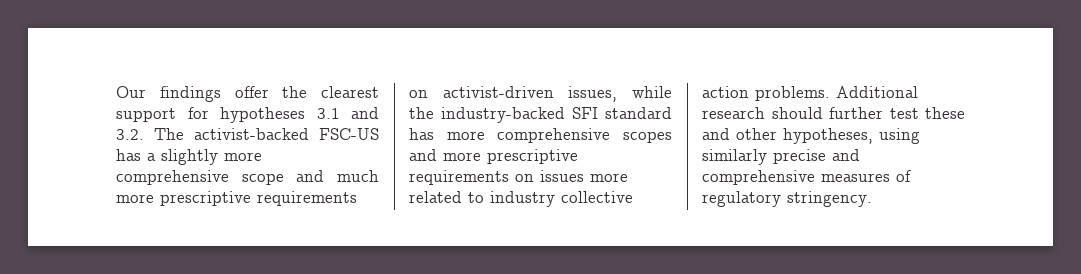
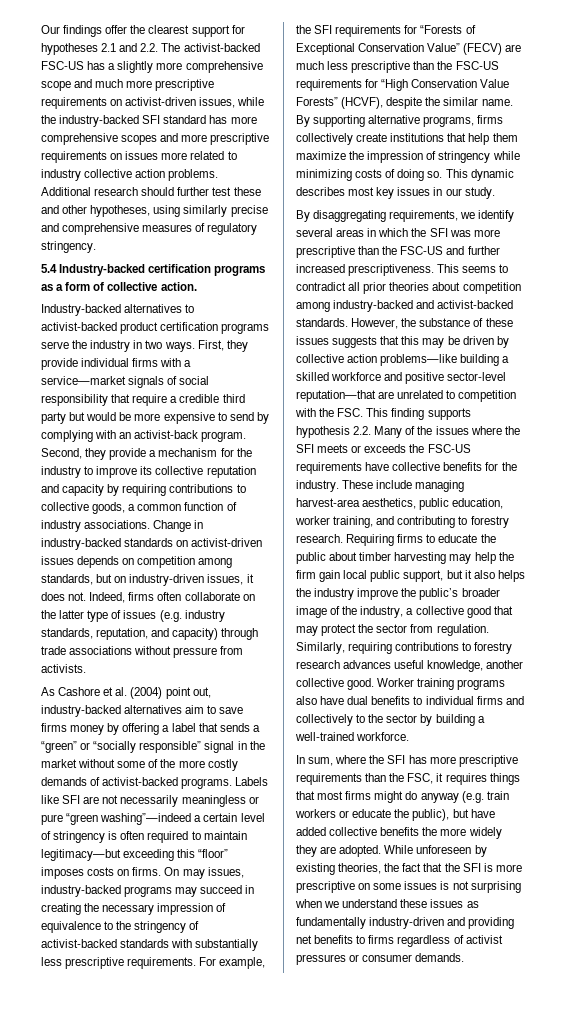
[316,107,379,119] [116,129,144,140] 3.1 and 3.2. -> [101,43,159,52] 2.1 and 2.2.
(872, 199) none -> [41,264,266,276] [41,282,197,291] [41,304,195,316] [41,322,270,334] [41,340,248,352] [41,358,192,370] [41,376,210,388] [41,394,245,406] [41,412,269,424] [41,430,247,442] [41,448,252,460] [41,466,256,478] [41,484,246,496] [41,502,237,514] [41,520,204,532] [41,538,263,550] [41,556,233,568] [41,574,254,586] [41,592,255,603] [41,610,225,622] [41,628,259,640] [41,646,244,658] [41,664,86,673] [41,687,211,699] [41,705,244,717] [41,723,260,735] [41,741,265,753] [41,759,238,771] [41,777,269,789] [41,795,259,807] [41,813,265,825] [41,831,247,843] [41,849,229,861] [41,867,244,879] [41,885,255,897] [41,903,227,915] [41,921,200,933] [41,939,259,951] [41,957,266,969] [296,25,476,37] [296,43,522,55] [296,61,499,73] [296,79,510,91] [296,97,513,109] [296,115,504,127] [296,133,518,145] [296,151,520,163] [296,169,514,181] [296,187,495,199] [296,210,515,222] [296,228,500,237] [296,246,500,258] [296,264,509,276] [296,282,521,294] [296,300,514,312] [296,318,513,329] [296,336,509,348] [296,354,510,366] [296,372,507,384] [296,390,517,402] [295,408,471,420] [296,426,520,438] [296,444,471,453] [296,462,517,474] [296,480,465,492] [296,498,504,510] [295,516,509,528] [296,534,496,546] [296,552,514,564] [296,570,525,582] [296,588,500,600] [296,606,513,618] [296,624,489,636] [296,642,513,654] [296,660,524,672] [296,678,506,690] [296,696,524,705] [296,714,485,726] [295,732,410,741] [296,755,518,767] [296,773,520,785] [296,791,509,803] [295,809,495,821] [296,827,502,839] [296,845,487,857] [296,863,522,875] [296,881,521,893] [295,899,479,908] [296,917,515,929] [296,935,503,947] [296,953,465,965] // 5.4 Industry-backed certification programs as a form of collective action. // Industry-backed alternatives to activist-backed product certification programs serve the industry in two ways. First, they provide individual firms with a service—market signals of social responsibility that require a credible third party but would be more expensive to send by complying with an activist-back program. Second, they provide a mechanism for the industry to improve its collective reputation and capacity by requiring contributions to collective goods, a common function of industry associations. Change in industry-backed standards on activist-driven issues depends on competition among standards, but on industry-driven issues, it does not. Indeed, firms often collaborate on the latter type of issues (e.g. industry standards, reputation, and capacity) through trade associations without pressure from activists. // As Cashore et al. (2004) point out, industry-backed alternatives aim to save firms money by offering a label that sends a “green” or “socially responsible” signal in the market without some of the more costly demands of activist-backed programs. Labels like SFI are not necessarily meaningless or pure “green washing”—indeed a certain level of stringency is often required to maintain legitimacy—but exceeding this “floor” imposes costs on firms. On may issues, industry-backed programs may succeed in creating the necessary impression of equivalence to the stringency of activist-backed standards with substantially less prescriptive requirements. For example, the SFI requirements for “Forests of Exceptional Conservation Value” (FECV) are much less prescriptive than the FSC-US requirements for “High Conservation Value Forests” (HCVF), despite the similar name. By supporting alternative programs, firms collectively create institutions that help them maximize the impression of stringency while minimizing costs of doing so. This dynamic describes most key issues in our study. // By disaggregating requirements, we identify several areas in which the SFI was more prescriptive than the FSC-US and further increased prescriptiveness. This seems to contradict all prior theories about competition among industry-backed and activist-backed standards. However, the substance of these issues suggests that this may be driven by collective action problems—like building a skilled workforce and positive sector-level reputation—that are unrelated to competition with the FSC. This finding supports hypothesis 2.2. Many of the issues where the SFI meets or exceeds the FSC-US requirements have collective benefits for the industry. These include managing harvest-area aesthetics, public education, worker training, and contributing to forestry research. Requiring firms to educate the public about timber harvesting may help the firm gain local public support, but it also helps the industry improve the public’s broader image of the industry, a collective good that may protect the sector from regulation. Similarly, requiring contributions to forestry research advances useful knowledge, another collective good. Worker training programs also have dual benefits to individual firms and collectively to the sector by building a well-trained workforce. // In sum, where the SFI has more prescriptive requirements than the FSC, it requires things that most firms might do anyway (e.g. train workers or educate the public), but have added collective benefits the more widely they are adopted. While unforeseen by existing theories, the fact that the SFI is more prescriptive on some issues is not surprising when we understand these issues as fundamentally industry-driven and providing net benefits to firms regardless of activist pressures or consumer demands.

